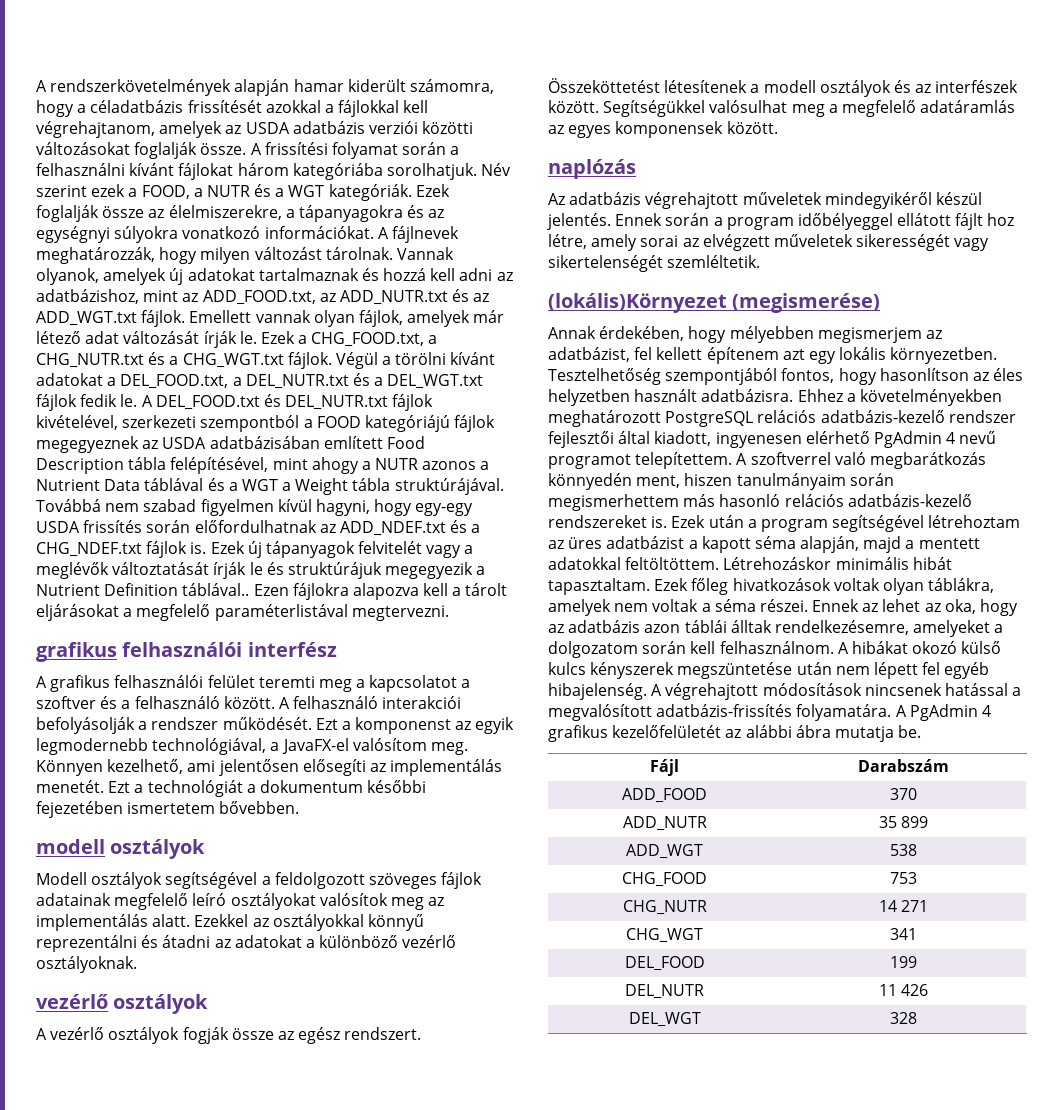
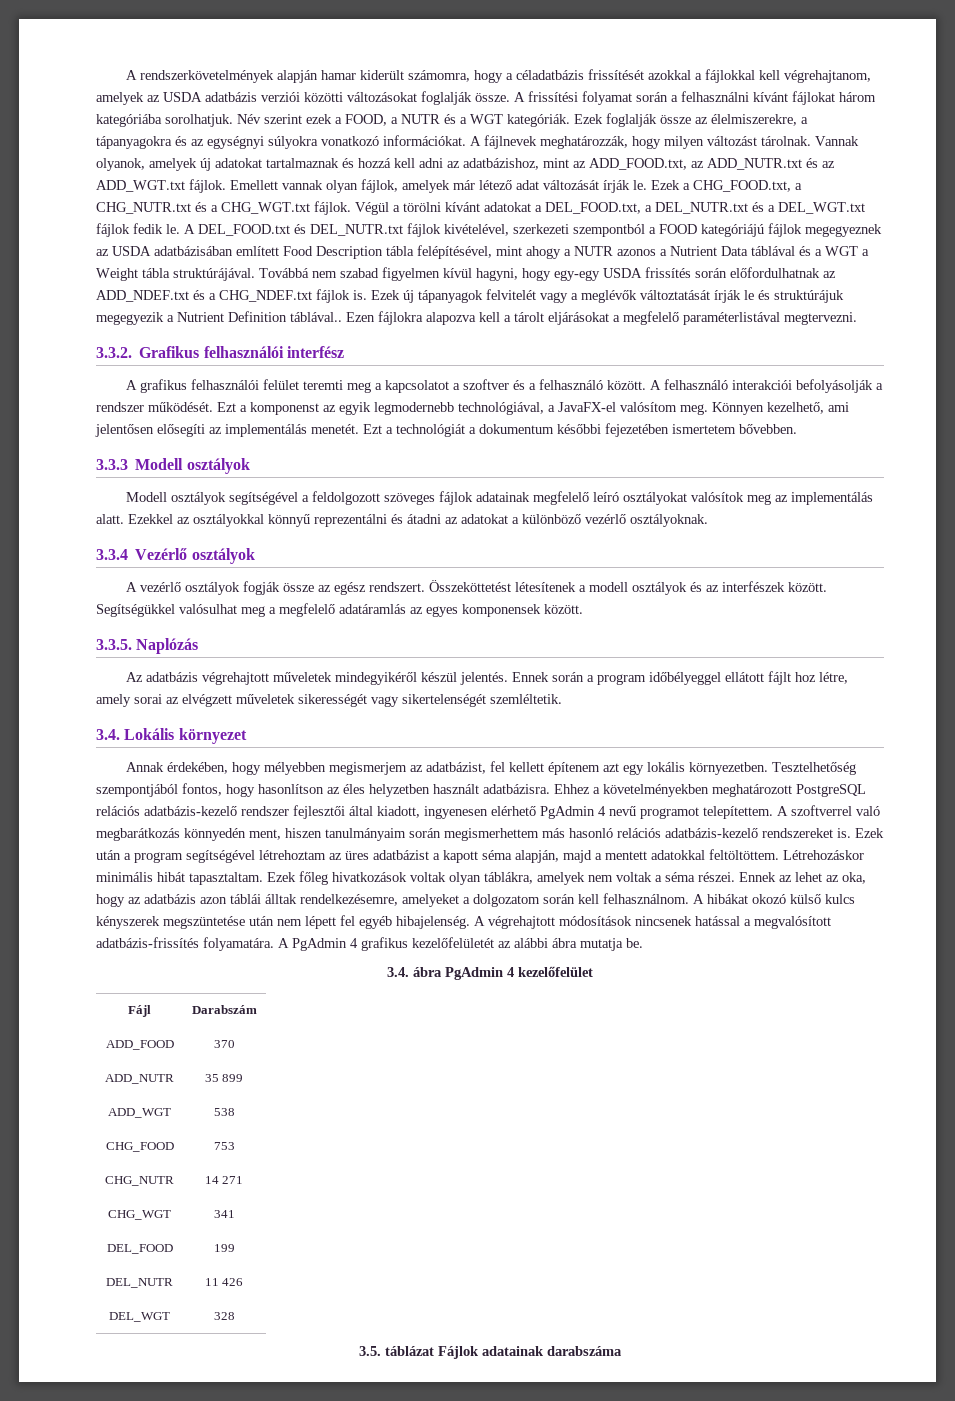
[36,642,117,662] grafikus -> [96,346,200,358] 3.3.2. Grafikus
[36,839,105,854] modell -> [96,458,184,470] 3.3.3 Modell
[36,994,108,1009] vezérlő -> [96,548,188,560] 3.3.4 Vezérlő
[548,159,636,179] naplózás -> [96,638,199,654] 3.3.5. Naplózás
[548,293,881,313] (lokális)Környezet (megismerése) -> [96,728,247,744] 3.4. Lokális környezet
(922, 731) none -> [387,966,593,980] // 3.4. ábra PgAdmin 4 kezelőfelület
(917, 1018) none -> [359,1346,622,1359] // 3.5. táblázat Fájlok adatainak darabszáma

